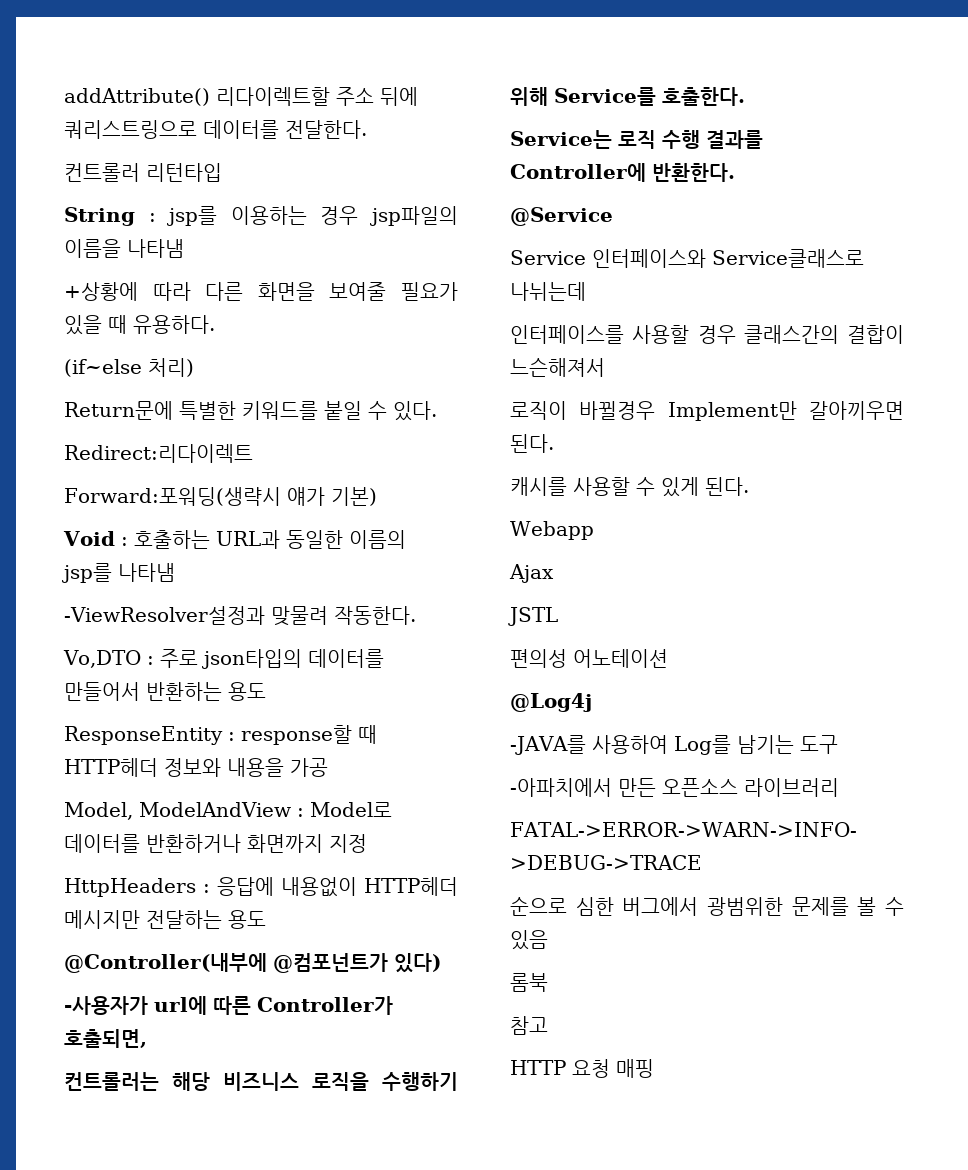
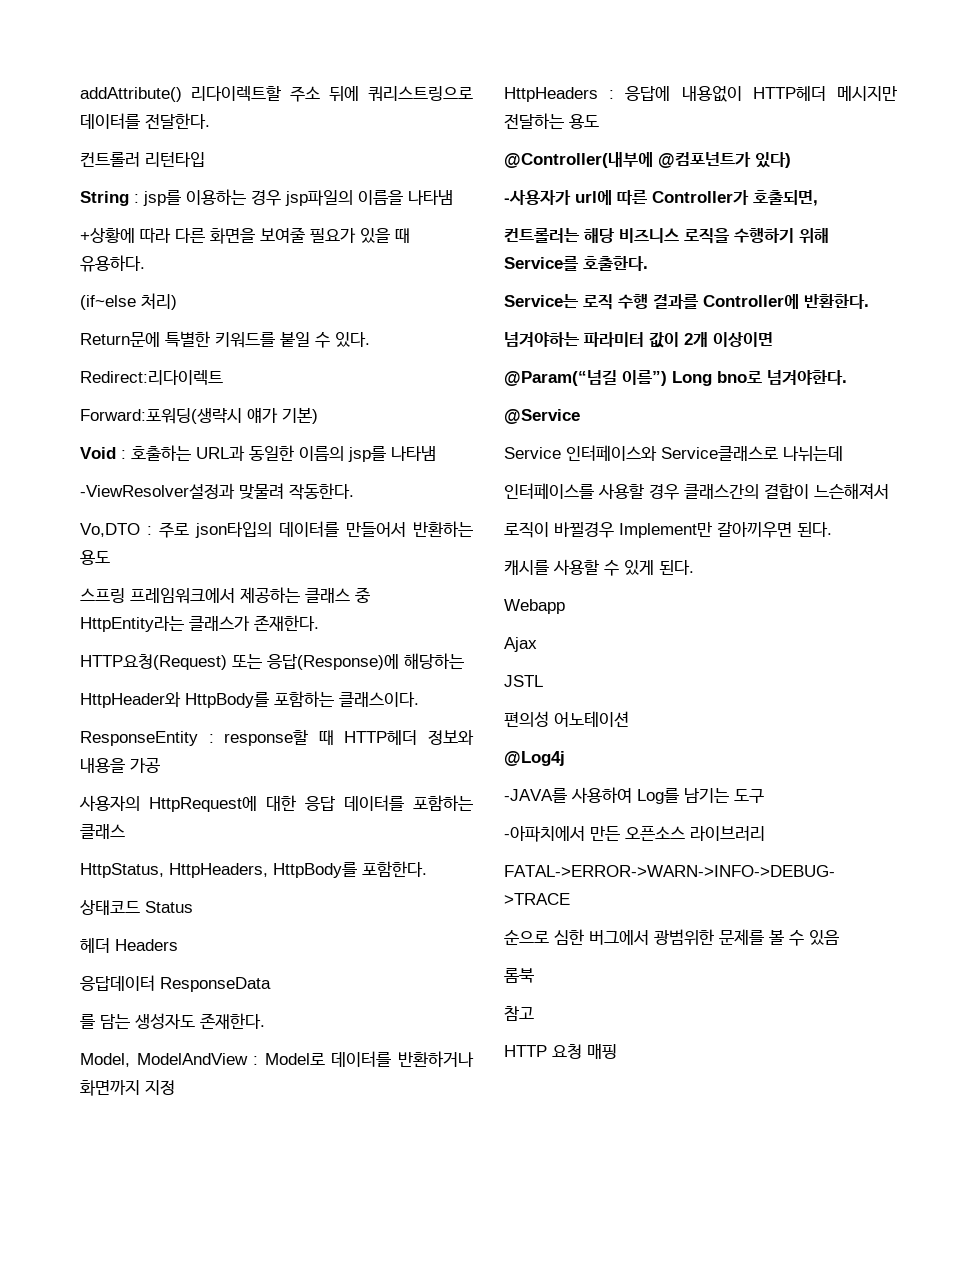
(266, 691) none -> [80,587,370,604] [80,615,319,632] [80,653,464,670] [80,691,419,708] // 스프링 프레임워크에서 제공하는 클래스 중 HttpEntity라는 클래스가 존재한다. // HTTP요청(Request) 또는 응답(Response)에 해당하는 // HttpHeader와 HttpBody를 포함하는 클래스이다.
(328, 767) none -> [79,795,473,812] [80,824,125,839] [80,861,427,878] [80,900,193,915] [80,938,178,953] [80,975,271,992] [80,1013,265,1029] // 사용자의 HttpRequest에 대한 응답 데이터를 포함하는 클래스 // HttpStatus, HttpHeaders, HttpBody를 포함한다. // 상태코드 Status // 헤더 Headers // 응답데이터 ResponseData // 를 담는 생성자도 존재한다.
(735, 172) none -> [504,332,773,348] [504,370,847,386] // 넘겨야하는 파라미터 값이 2개 이상이면 // @Param(“넘길 이름”) Long bno로 넘겨야한다.

